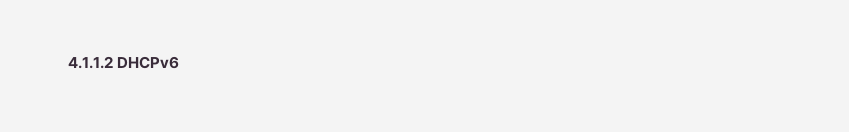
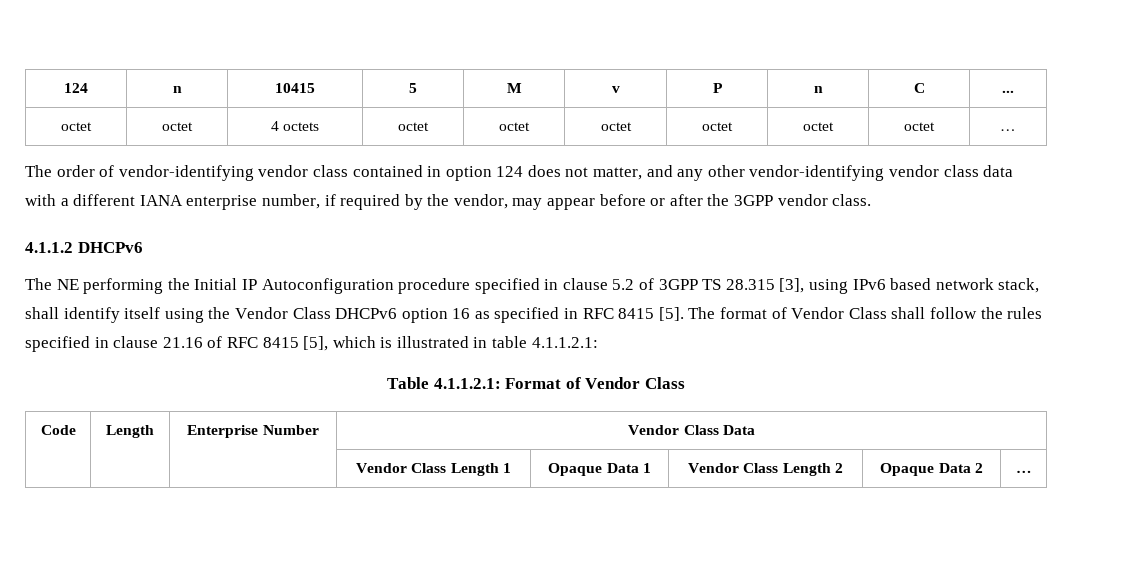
[68,56,180,69] 4.1.1.2 DHCPv6 -> [64,83,88,93] [172,86,182,93] [275,83,315,93] [409,83,417,93] [506,83,522,93] [611,86,620,93] [712,83,723,93] [813,86,823,93] [913,83,925,93] [1002,90,1014,93] [61,122,92,131] [162,122,193,131] [270,121,320,131] [398,122,429,131] [499,122,530,131] [600,122,632,131] [702,122,733,131] [803,122,834,131] [904,122,935,131] [1000,129,1016,131] [25,165,1014,181] [25,194,872,210] [25,242,143,253] [25,278,1040,294] [25,307,1043,323] [25,336,598,352] [387,377,685,389] [40,425,76,435] [106,425,154,438] [187,425,319,438] [628,425,755,435] [356,463,511,476] [548,463,651,476] [688,463,843,476] [880,463,983,476] [1015,470,1032,473] 124 | n | 10415 | 5 | M | v | P | n | C | ... // octet | octet | 4 octets | octet | octet | octet | octet | octet | octet | … // The order of vendor-identifying vendor class contained in option 124 does not matter, and any other vendor-identifying vendor class data with a different IANA enterprise number, if required by the vendor, may appear before or after the 3GPP vendor class. // 4.1.1.2 DHCPv6 // The NE performing the Initial IP Autoconfiguration procedure specified in clause 5.2 of 3GPP TS 28.315 [3], using IPv6 based network stack, shall identify itself using the Vendor Class DHCPv6 option 16 as specified in RFC 8415 [5]. The format of Vendor Class shall follow the rules specified in clause 21.16 of RFC 8415 [5], which is illustrated in table 4.1.1.2.1: // Table 4.1.1.2.1: Format of Vendor Class // Code | Length | Enterprise Number | Vendor Class Data // | | | Vendor Class Length 1 | Opaque Data 1 | Vendor Class Length 2 | Opaque Data 2 | …

